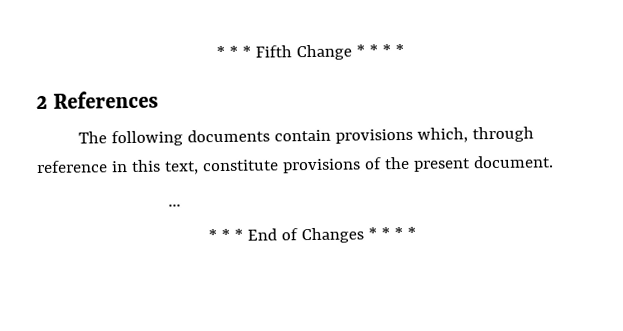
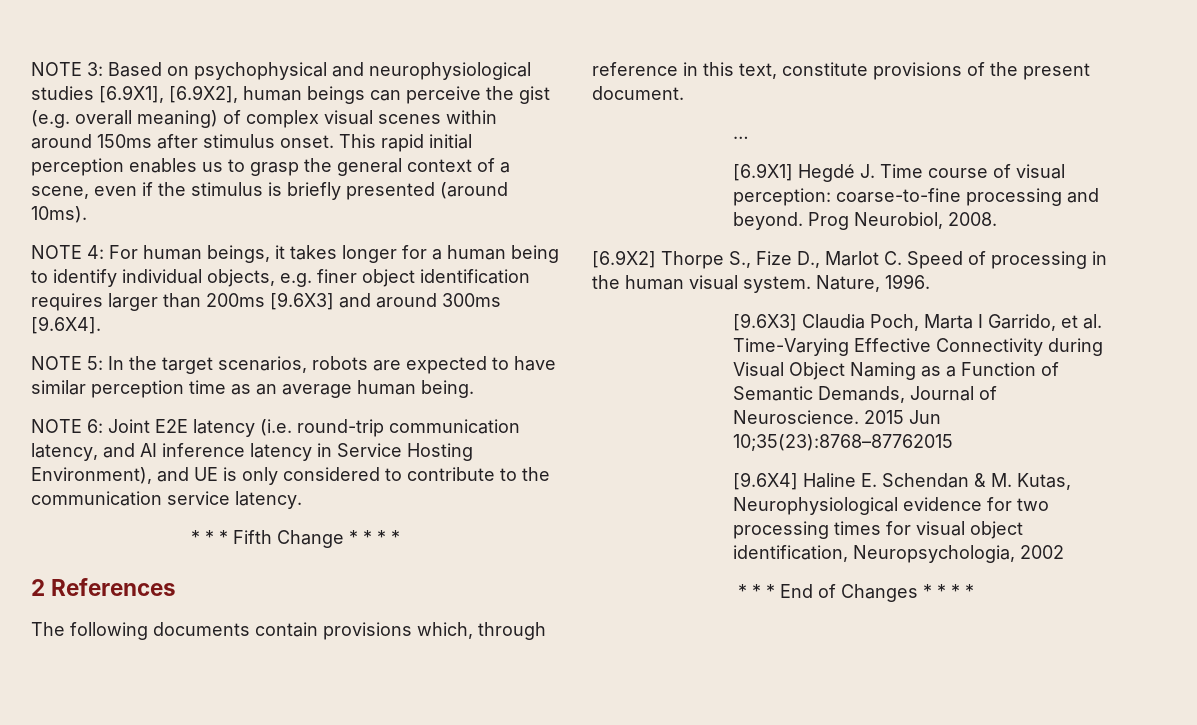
(216, 52) none -> [31,62,531,80] [31,85,550,104] [31,110,497,128] [31,134,472,152] [31,158,510,176] [31,182,508,200] [31,206,87,223] [31,245,559,263] [31,269,530,287] [31,292,501,311] [31,316,101,334] [31,356,556,374] [31,380,474,398] [31,419,520,437] [31,443,473,461] [31,467,550,485] [31,491,302,509] NOTE 3: Based on psychophysical and neurophysiological studies [6.9X1], [6.9X2], human beings can perceive the gist (e.g. overall meaning) of complex visual scenes within around 150ms after stimulus onset. This rapid initial perception enables us to grasp the general context of a scene, even if the stimulus is briefly presented (around 10ms). // NOTE 4: For human beings, it takes longer for a human being to identify individual objects, e.g. finer object identification requires larger than 200ms [9.6X3] and around 300ms [9.6X4]. // NOTE 5: In the target scenarios, robots are expected to have similar perception time as an average human being. // NOTE 6: Joint E2E latency (i.e. round-trip communication latency, and AI inference latency in Service Hosting Environment), and UE is only considered to contribute to the communication service latency. //
(181, 205) none -> [732,163,1065,182] [732,188,1099,206] [732,212,997,230] [592,250,1107,269] [592,274,930,293] [732,313,1102,331] [732,338,1103,356] [732,362,1059,380] [732,386,997,403] [732,410,941,424] [732,434,953,451] [732,472,1071,490] [732,497,1049,515] [732,521,1023,539] [732,545,1064,563] // [6.9X1] Hegdé J. Time course of visual perception: coarse-to-fine processing and beyond. Prog Neurobiol, 2008. // [6.9X2] Thorpe S., Fize D., Marlot C. Speed of processing in the human visual system. Nature, 1996. // [9.6X3] Claudia Poch, Marta I Garrido, et al. Time-Varying Effective Connectivity during Visual Object Naming as a Function of Semantic Demands, Journal of Neuroscience. 2015 Jun 10;35(23):8768–87762015 // [9.6X4] Haline E. Schendan & M. Kutas, Neurophysiological evidence for two processing times for visual object identification, Neuropsychologia, 2002

